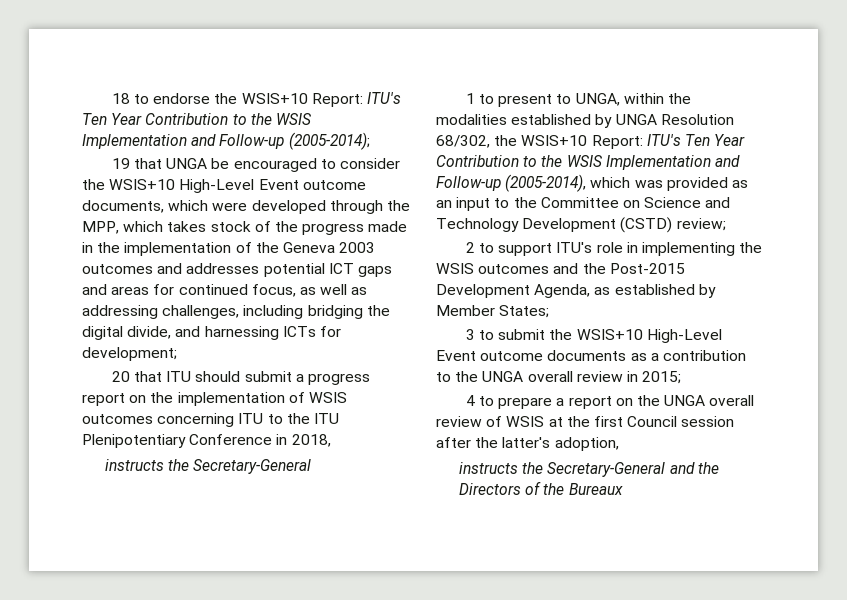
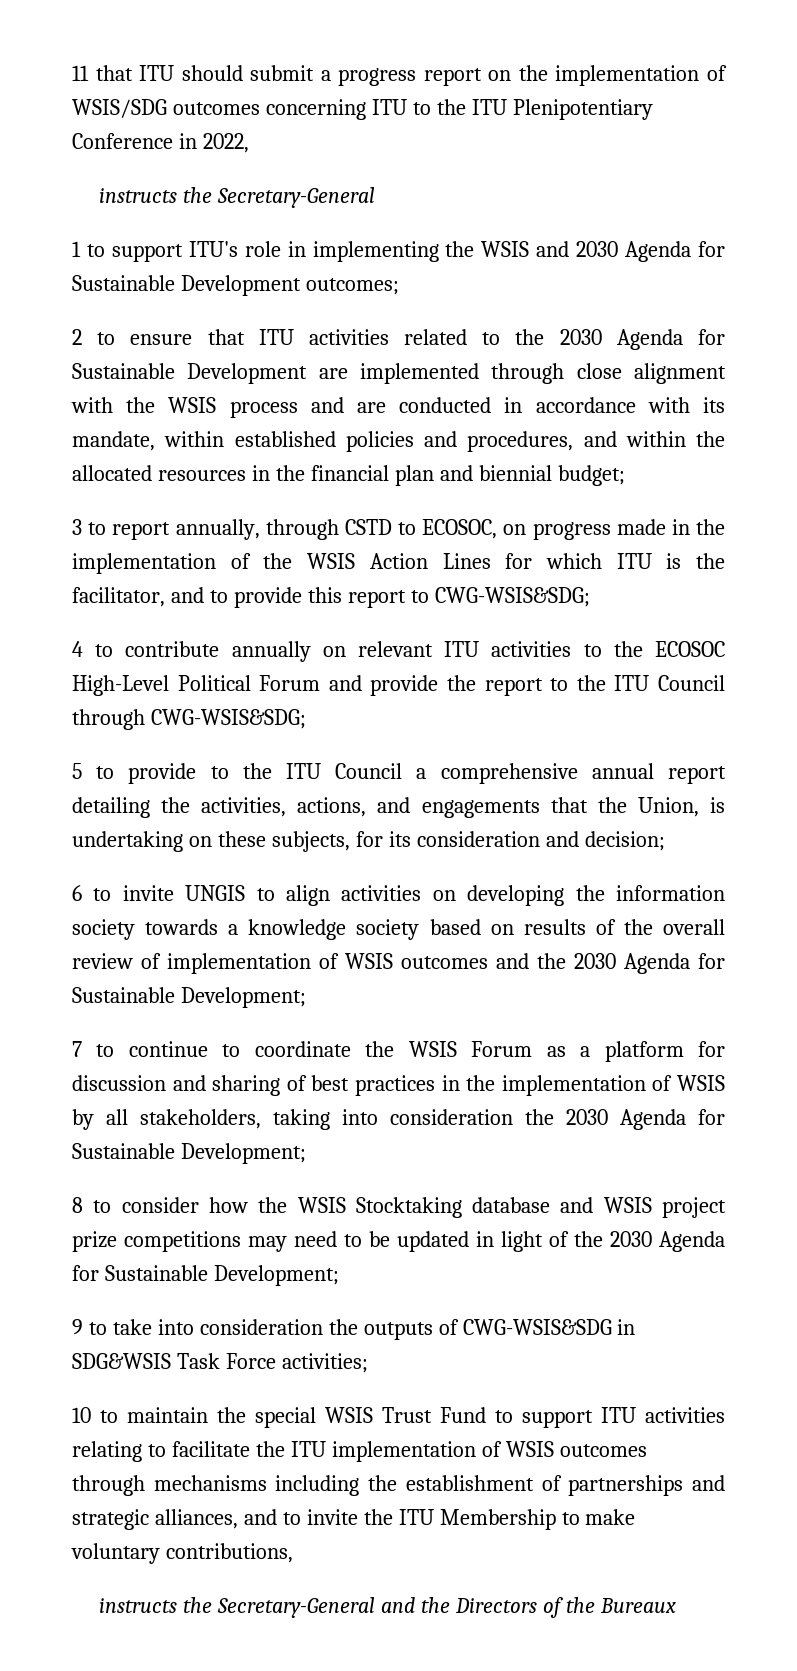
[111,92,402,107] [82,113,311,125] [82,132,370,150] [111,158,401,172] [82,179,366,193] [82,200,410,214] [82,221,408,235] [82,242,376,256] [82,263,392,277] [82,284,368,297] [82,305,390,319] [82,326,341,340] [82,347,177,361] [111,371,130,382] 18 to endorse the WSIS+10 Report: ITU's Ten Year Contribution to the WSIS Implementation and Follow-up (2005-2014); // 19 that UNGA be encouraged to consider the WSIS+10 High-Level Event outcome documents, which were developed through the MPP, which takes stock of the progress made in the implementation of the Geneva 2003 outcomes and addresses potential ICT gaps and areas for continued focus, as well as addressing challenges, including bridging the digital divide, and harnessing ICTs for development; // 20 -> [72,65,89,81] 11
[308,392,347,403] WSIS -> [72,99,167,118] WSIS/SDG
[291,434,331,447] 2018, -> [202,133,249,153] 2022,
[498,93,692,107] [436,114,734,128] [436,134,746,149] [436,155,740,170] [436,174,748,192] [436,197,731,211] [436,217,726,233] [465,242,495,253] present to UNGA, within the modalities established by UNGA Resolution 68/302, the WSIS+10 Report: ITU's Ten Year Contribution to the WSIS Implementation and Follow-up (2005-2014), which was provided as an input to the Committee on Science and Technology Development (CSTD) review; // 2 to -> (105, 250) none
[478,263,685,274] [436,284,716,298] [436,305,550,318] [465,329,722,343] [436,350,746,361] [436,371,682,384] [465,395,755,409] [436,416,735,427] [436,437,619,451] outcomes and the Post-2015 Development Agenda, as established by Member States; // 3 to submit the WSIS+10 High-Level Event outcome documents as a contribution to the UNGA overall review in 2015; // 4 to prepare a report on the UNGA overall review of WSIS at the first Council session after the latter's adoption, -> [536,241,725,262] [72,275,399,296] [72,329,725,350] [72,363,726,384] [71,397,725,418] [72,431,725,452] [72,465,625,486] [72,519,725,540] [72,553,725,574] [72,587,590,608] [72,641,725,662] [72,675,726,696] [72,709,306,730] [72,763,726,784] [72,797,725,818] [72,831,665,852] [72,885,725,906] [72,919,726,940] [72,953,725,974] [72,987,306,1008] [72,1041,725,1062] [72,1075,726,1096] [72,1109,725,1130] [72,1143,306,1164] [72,1197,726,1218] [72,1231,725,1252] [72,1265,339,1286] [72,1319,636,1340] [72,1353,368,1373] [72,1407,725,1428] [72,1441,647,1462] [72,1475,725,1496] [72,1509,636,1530] [71,1543,293,1564] and 2030 Agenda for Sustainable Development outcomes; // 2 to ensure that ITU activities related to the 2030 Agenda for Sustainable Development are implemented through close alignment with the WSIS process and are conducted in accordance with its mandate, within established policies and procedures, and within the allocated resources in the financial plan and biennial budget; // 3 to report annually, through CSTD to ECOSOC, on progress made in the implementation of the WSIS Action Lines for which ITU is the facilitator, and to provide this report to CWG-WSIS&SDG; // 4 to contribute annually on relevant ITU activities to the ECOSOC High-Level Political Forum and provide the report to the ITU Council through CWG-WSIS&SDG; // 5 to provide to the ITU Council a comprehensive annual report detailing the activities, actions, and engagements that the Union, is undertaking on these subjects, for its consideration and decision; // 6 to invite UNGIS to align activities on developing the information society towards a knowledge society based on results of the overall review of implementation of WSIS outcomes and the 2030 Agenda for Sustainable Development; // 7 to continue to coordinate the WSIS Forum as a platform for discussion and sharing of best practices in the implementation of WSIS by all stakeholders, taking into consideration the 2030 Agenda for Sustainable Development; // 8 to consider how the WSIS Stocktaking database and WSIS project prize competitions may need to be updated in light of the 2030 Agenda for Sustainable Development; // 9 to take into consideration the outputs of CWG-WSIS&SDG in SDG&WSIS Task Force activities; // 10 to maintain the special WSIS Trust Fund to support ITU activities relating to facilitate the ITU implementation of WSIS outcomes through mechanisms including the establishment of partnerships and strategic alliances, and to invite the ITU Membership to make voluntary contributions,

